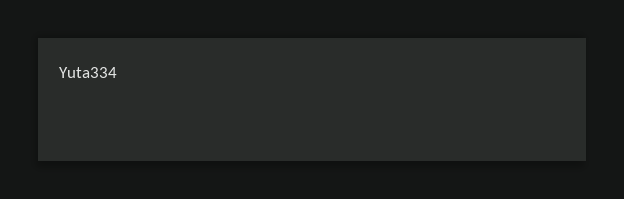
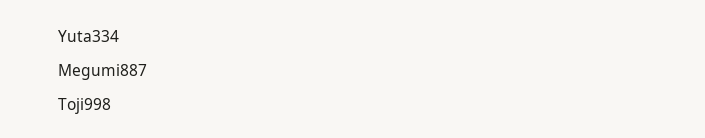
(117, 72) none -> [58,64,147,80] [58,98,111,114] // Megumi887 // Toji998

